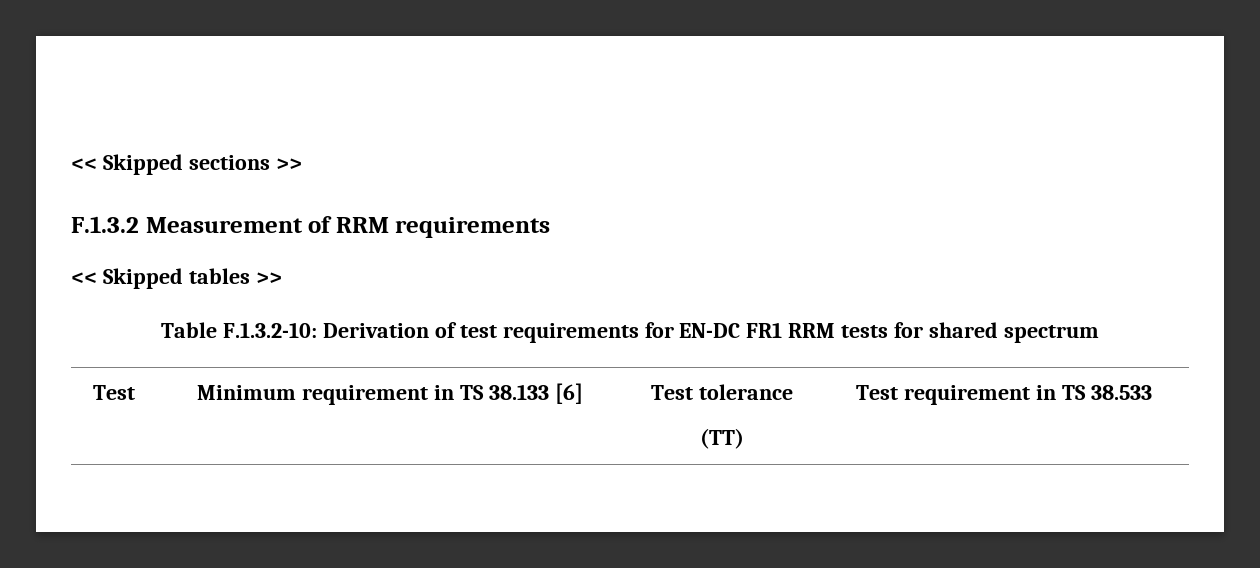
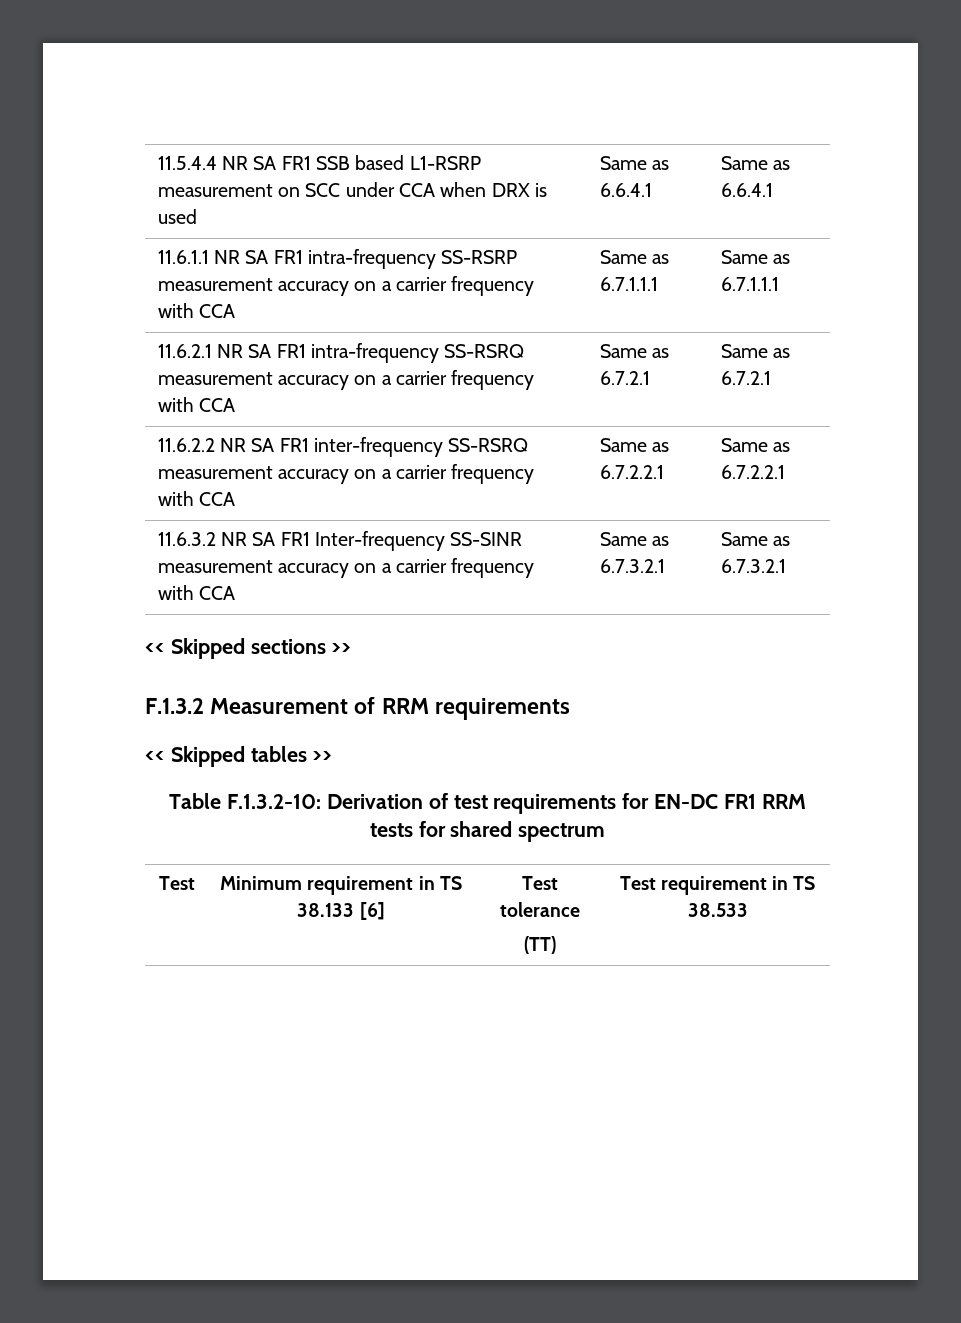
(71, 164) none -> [157,155,481,170] [157,182,547,197] [157,209,197,224] [599,156,670,170] [599,183,652,197] [720,156,791,170] [720,183,773,197] [157,249,518,269] [157,276,535,296] [157,303,236,318] [599,250,670,264] [599,277,658,291] [720,250,791,264] [720,277,779,291] [157,343,525,363] [157,370,535,390] [157,397,236,412] [599,344,670,358] [599,371,650,385] [720,344,791,358] [720,371,771,385] [157,437,529,457] [157,464,535,484] [157,491,236,506] [599,438,670,452] [599,465,664,479] [720,438,791,452] [720,465,785,479] [157,531,523,551] [157,558,535,578] [157,585,236,600] [599,532,670,546] [599,559,665,573] [720,532,791,546] [720,559,786,573] 11.5.4.4 NR SA FR1 SSB based L1-RSRP measurement on SCC under CCA when DRX is used | Same as 6.6.4.1 | Same as 6.6.4.1 // 11.6.1.1 NR SA FR1 intra-frequency SS-RSRP measurement accuracy on a carrier frequency with CCA | Same as 6.7.1.1.1 | Same as 6.7.1.1.1 // 11.6.2.1 NR SA FR1 intra-frequency SS-RSRQ measurement accuracy on a carrier frequency with CCA | Same as 6.7.2.1 | Same as 6.7.2.1 // 11.6.2.2 NR SA FR1 inter-frequency SS-RSRQ measurement accuracy on a carrier frequency with CCA | Same as 6.7.2.2.1 | Same as 6.7.2.2.1 // 11.6.3.2 NR SA FR1 Inter-frequency SS-SINR measurement accuracy on a carrier frequency with CCA | Same as 6.7.3.2.1 | Same as 6.7.3.2.1 //

